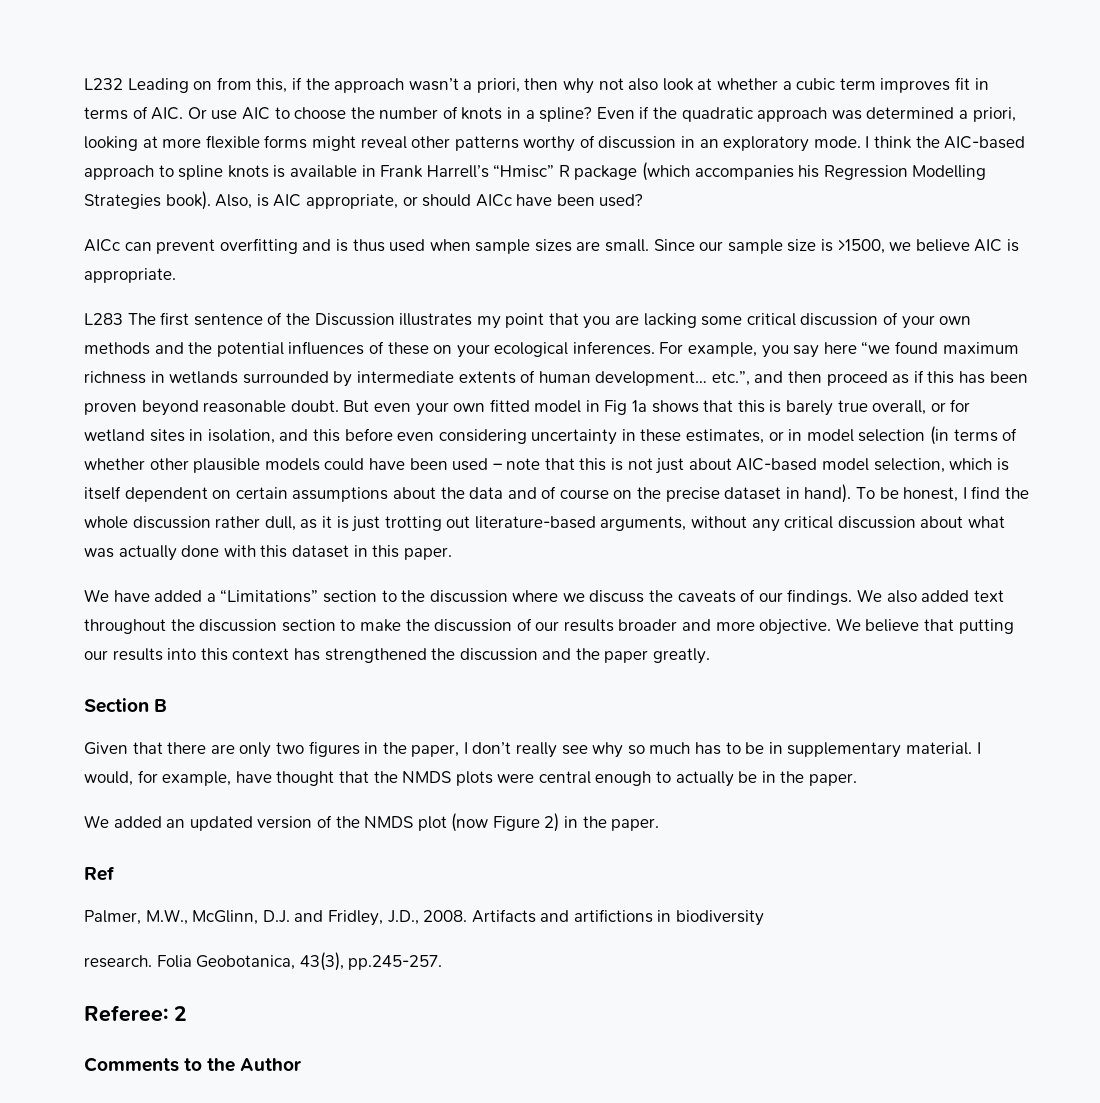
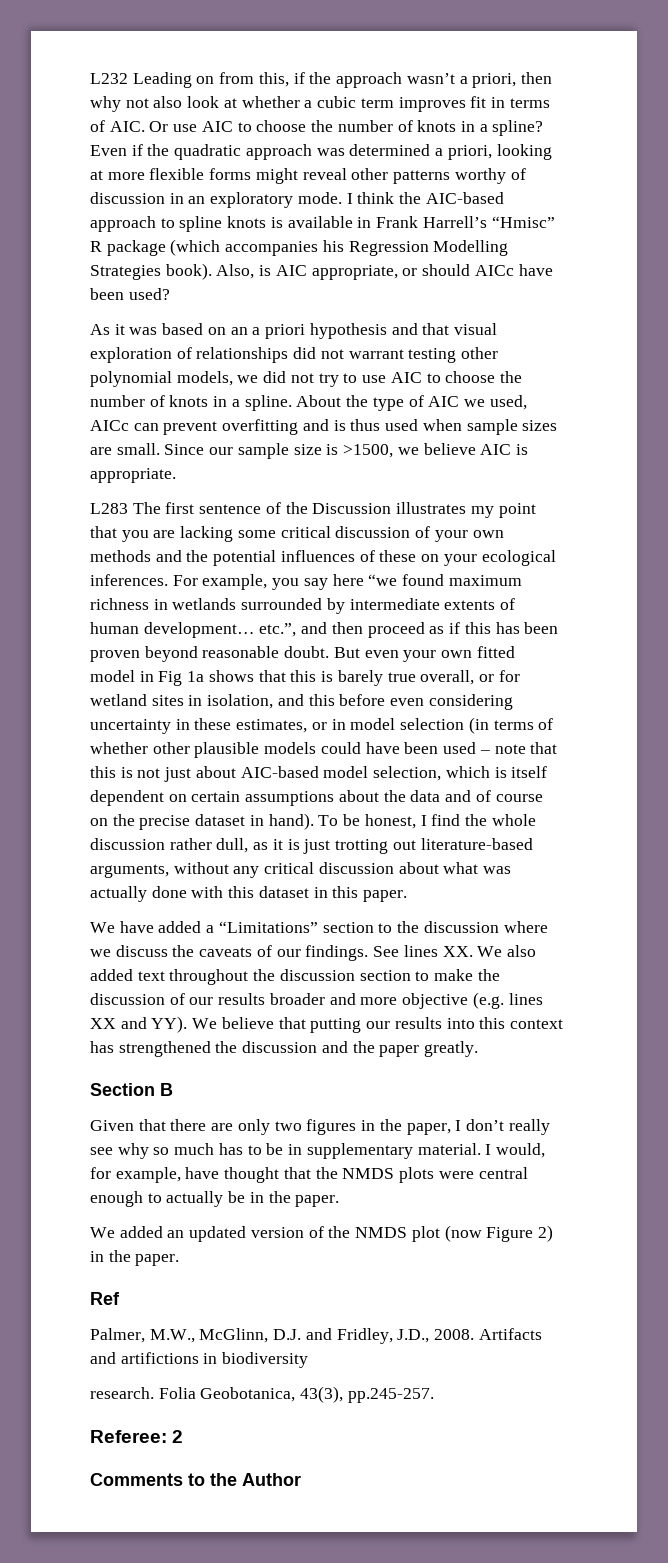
(644, 200) none -> [90,323,497,339] [90,347,499,363] [90,371,522,387] [90,395,527,411] As it was based on an a priori hypothesis and that visual exploration of relationships did not warrant testing other polynomial models, we did not try to use AIC to choose the number of knots in a spline. About the type of AIC we used,
(853, 597) none -> [373,945,473,957] See lines XX.
[759,619,832,635] objective. -> [402,992,543,1009] [90,1016,188,1033] objective (e.g. lines XX and YY).

